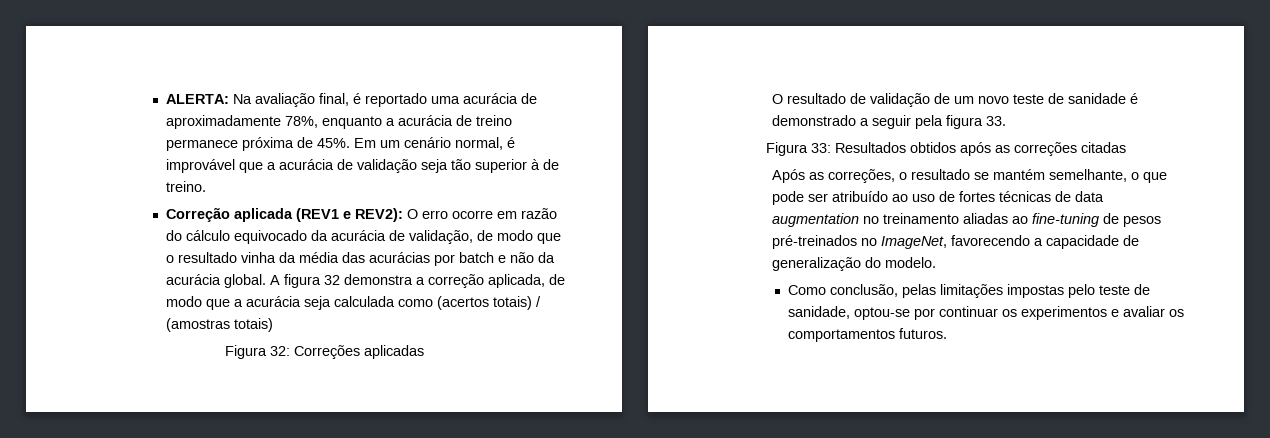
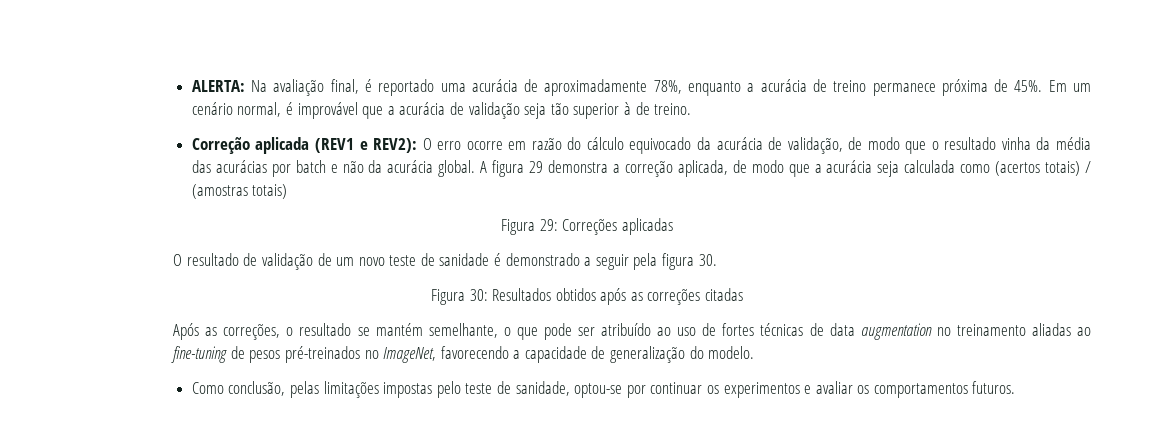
[323,275,340,285] 32 -> [529,161,544,173] 29
[269,346,290,356] 32: -> [539,219,558,231] 29:
[985,116,1006,126] [766,142,831,156] 33. // Figura 33: -> [698,254,717,266] [430,289,488,305] 30. // Figura 30:

